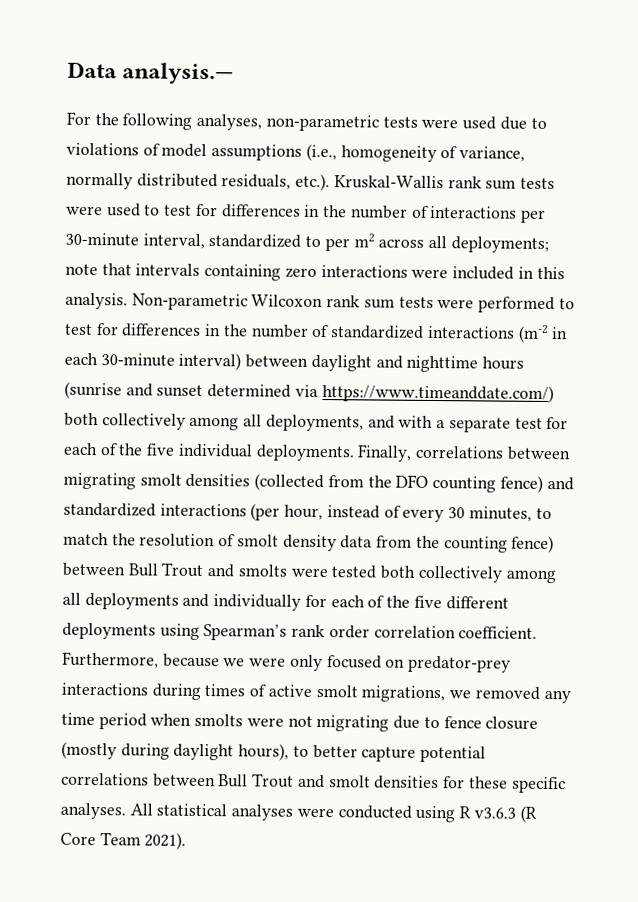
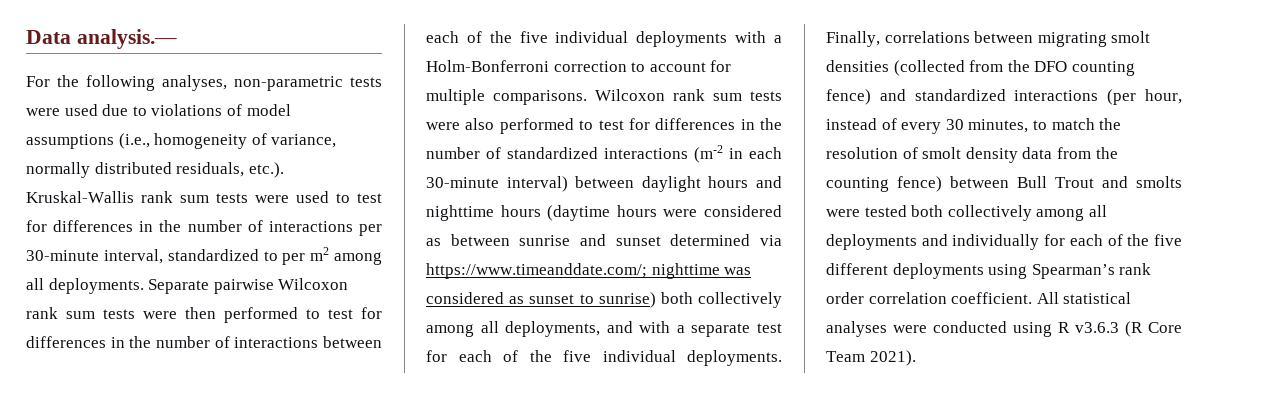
[378,235,549,253] [65,263,565,281] [65,292,475,311] across all deployments; note that intervals containing zero interactions were included in this analysis. Non-parametric Wilcoxon rank sum tests were -> [333,252,382,265] [26,278,349,294] [26,307,382,323] [26,336,382,348] [426,31,782,47] [426,60,732,72] [426,89,782,105] [426,118,495,130] among all deployments. Separate pairwise Wilcoxon rank sum tests were then performed to test for differences in the number of interactions between each of the five individual deployments with a Holm-Bonferroni correction to account for multiple comparisons. Wilcoxon rank sum tests were also
(372, 363) none -> [708,176,749,188] hours
[64,381,554,404] (sunrise and sunset determined via https://www.timeanddate.com/) -> [547,205,782,221] [426,234,782,246] [426,263,752,279] [426,292,656,308] (daytime hours were considered as between sunrise and sunset determined via https://www.timeanddate.com/; nighttime was considered as sunset to sunrise)
[62,651,512,673] [61,682,571,704] [61,712,539,732] [61,741,487,763] [61,772,566,794] [60,802,126,820] Furthermore, because we were only focused on predator-prey interactions during times of active smolt migrations, we removed any time period when smolts were not migrating due to fence closure (mostly during daylight hours), to better capture potential correlations between Bull Trout and smolt densities for these specific analyses. -> (1033, 298) none

